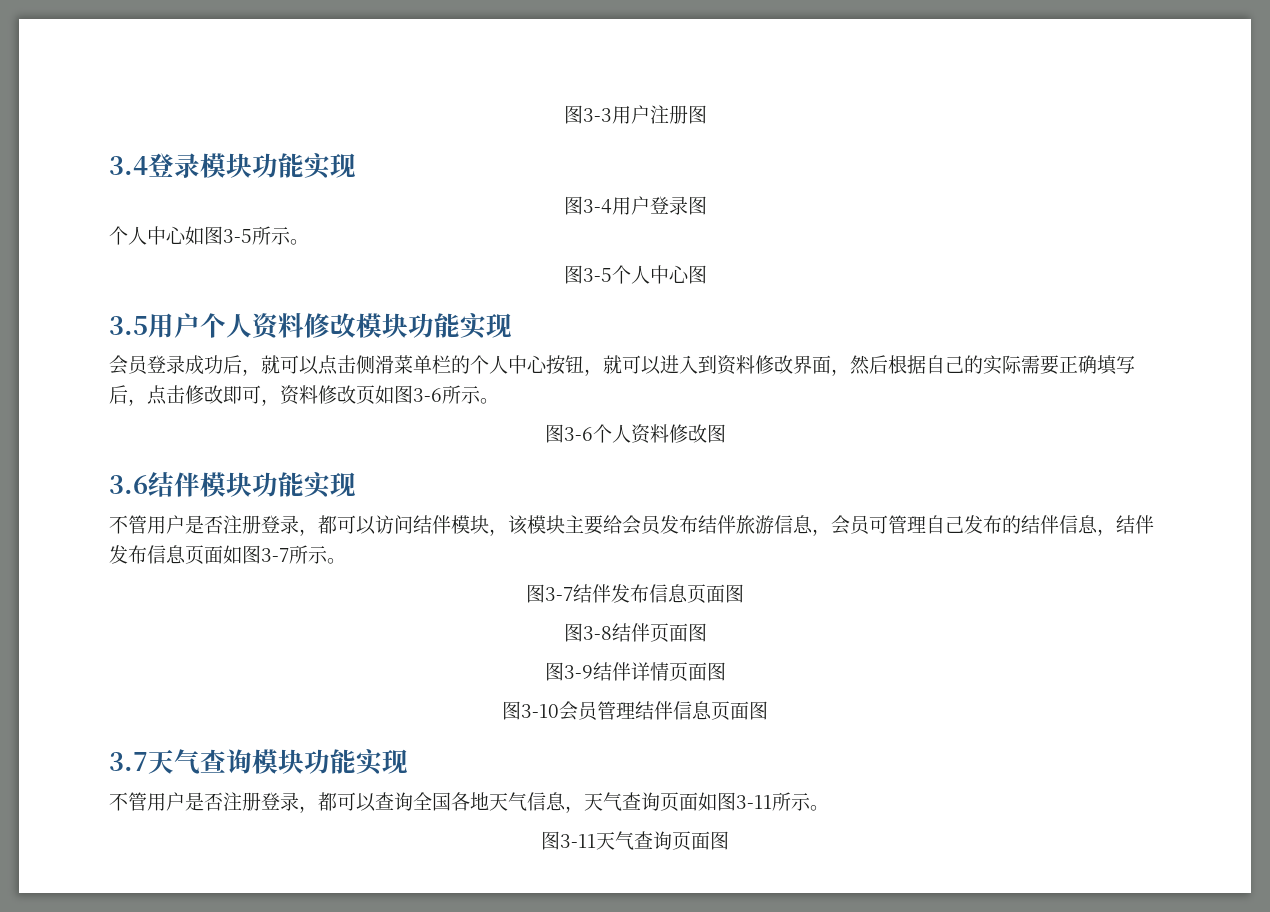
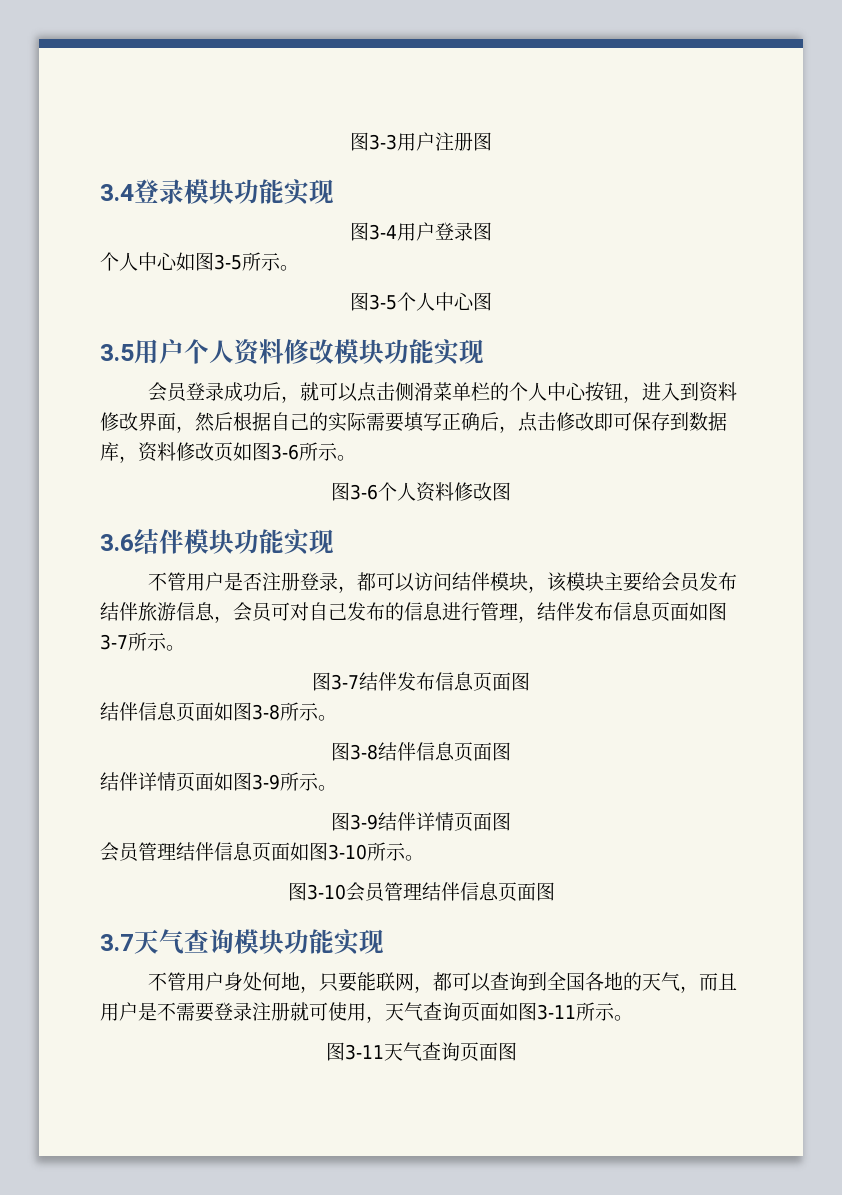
[603,355,661,375] 就可以 -> (643, 399) none
[1059,355,1135,375] 正确填写 -> [404,412,480,432] 填写正确
(261, 394) none -> [632,412,727,431] [100,442,119,461] 保存到数据库
[888,515,926,534] 管理 -> [290,602,309,621] 对
[1021,515,1098,534] 结伴信息 -> [404,602,518,621] 信息进行管理
(744, 593) none -> [100,702,337,722] // 结伴信息页面如图3-8所示。
[649,623,707,643] 页面图 -> [416,742,511,762] [100,772,337,792] 信息页面图 // 结伴详情页面如图3-9所示。
(726, 671) none -> [100,842,424,862] // 会员管理结伴信息页面如图3-10所示。
[185,792,299,811] 是否注册登录 -> [224,972,415,993] 身处何地，只要能联网
(413, 801) none -> [528,972,548,991] 到
[489,792,566,811] 天气信息 -> [623,972,738,993] [100,1002,366,1022] 的天气，而且用户是不需要登录注册就可使用

